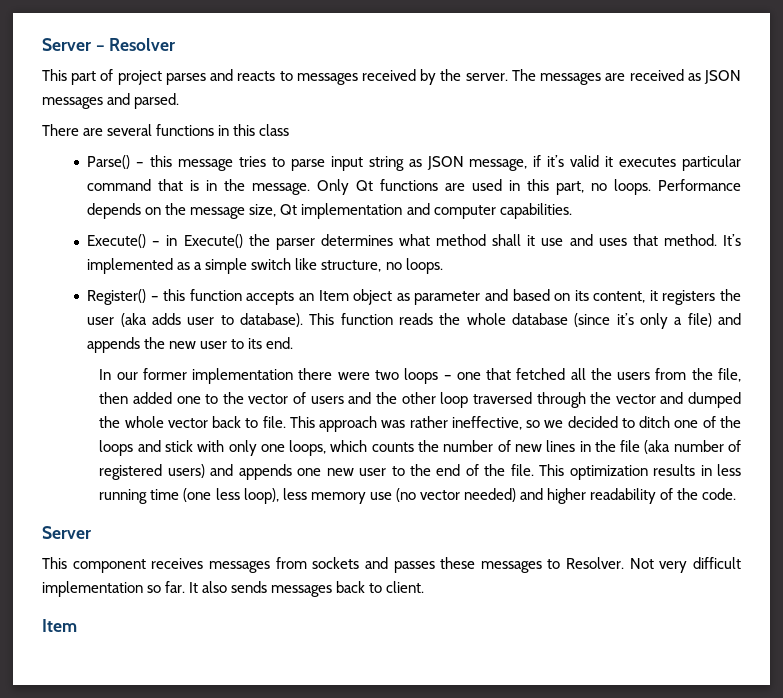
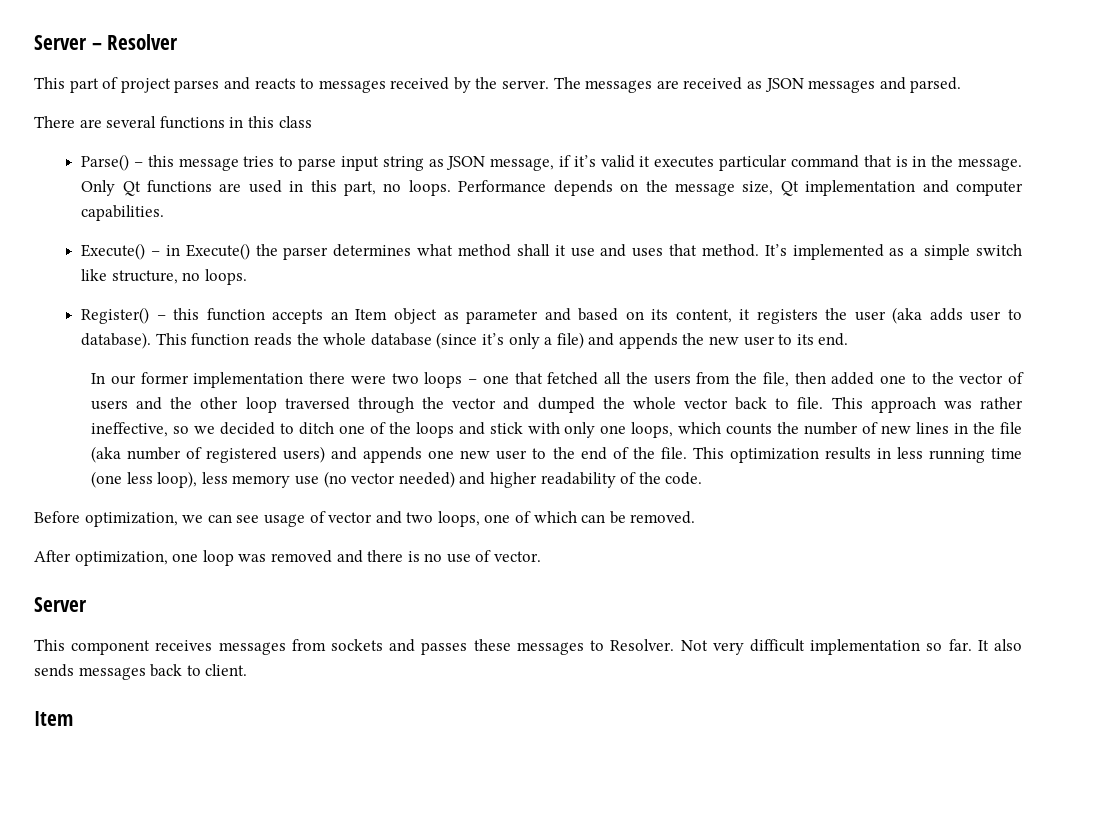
(737, 494) none -> [34,511,696,527] [34,550,542,566] // Before optimization, we can see usage of vector and two loops, one of which can be removed. // After optimization, one loop was removed and there is no use of vector.

